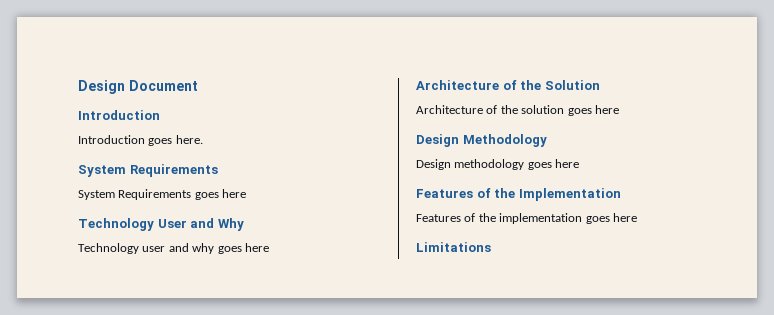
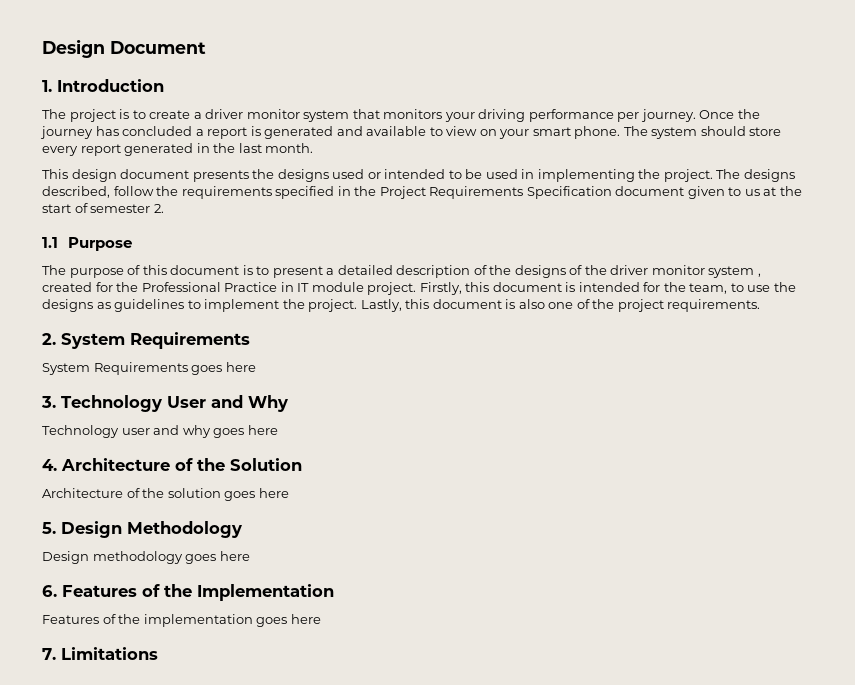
(198, 85) none -> [42,80,52,92] 1.
[78,135,203,146] Introduction goes here. // -> [42,109,760,122] [40,126,782,139] [42,143,314,156] [42,169,795,182] [42,186,802,199] [42,203,164,213] [42,237,132,251] [42,265,761,278] [42,282,796,295] [42,299,761,312] [42,333,56,345] The project is to create a driver monitor system that monitors your driving performance per journey. Once the journey has concluded a report is generated and available to view on your smart phone. The system should store every report generated in the last month. // This design document presents the designs used or intended to be used in implementing the project. The designs described, follow the requirements specified in the Project Requirements Specification document given to us at the start of semester 2. // 1.1 Purpose // The purpose of this document is to present a detailed description of the designs of the driver monitor system , created for the Professional Practice in IT module project. Firstly, this document is intended for the team, to use the designs as guidelines to implement the project. Lastly, this document is also one of the project requirements. // 2.
(247, 193) none -> [41,396,56,408] 3.
(269, 247) none -> [42,459,57,471] 4.
(619, 109) none -> [42,522,56,534] 5.
(580, 163) none -> [42,585,57,597] 6.
(637, 217) none -> [42,648,56,660] 7.

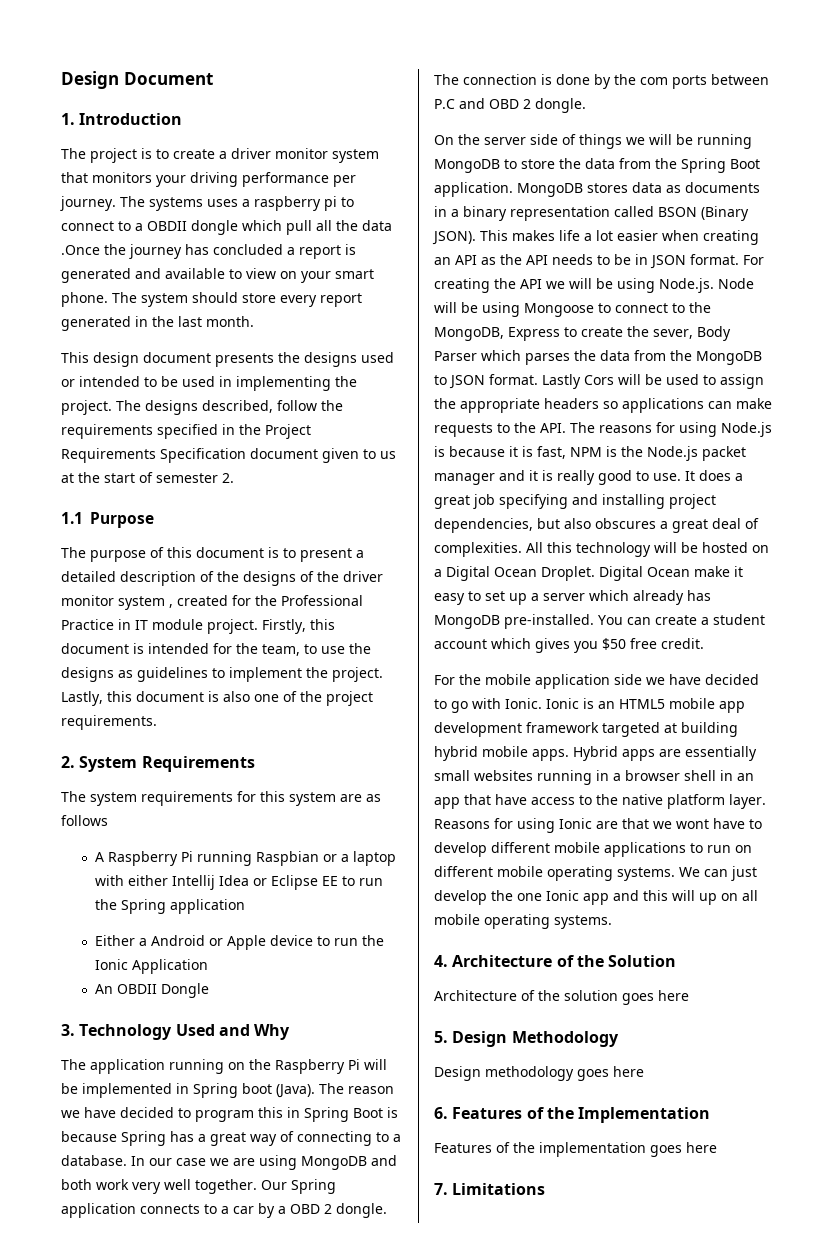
[699,110,735,119] Once -> [120,196,354,211] [61,220,392,235] [61,245,100,255] The systems uses a raspberry pi to connect to a OBDII dongle which pull all the data .Once
[42,362,256,375] System Requirements goes here -> [61,791,381,806] [61,815,108,826] [94,851,396,866] [94,875,383,890] [94,899,245,914] [94,935,384,950] [94,959,208,974] [94,983,209,998] The system requirements for this system are as follows // A Raspberry Pi running Raspbian or a laptop with either Intellij Idea or Eclipse EE to run the Spring application // Either a Android or Apple device to run the Ionic Application // An OBDII Dongle
[167,396,206,408] User -> [175,1024,215,1036] Used
[42,425,278,438] Technology user and why goes here -> [61,1059,387,1074] [61,1083,394,1098] [61,1107,398,1122] [61,1131,401,1146] [61,1155,397,1170] [61,1179,336,1194] [61,1203,387,1218] [434,74,769,89] [434,98,586,113] [434,134,752,149] [434,158,760,173] [434,182,760,197] [434,206,749,221] [432,230,759,245] [434,254,764,269] [434,278,754,293] [434,302,711,317] [434,326,731,341] [434,350,762,365] [434,374,764,389] [434,398,772,413] [434,422,772,437] [434,446,746,461] [434,470,743,485] [434,494,716,509] [434,518,759,533] [434,542,769,557] [434,566,743,581] [434,590,711,605] [434,614,765,629] [434,638,704,653] [434,674,759,689] [434,698,745,713] [434,722,738,737] [434,746,757,761] [434,770,754,785] [434,794,766,809] [434,818,762,833] [434,842,752,857] [434,866,757,881] [434,890,758,905] [434,914,612,929] The application running on the Raspberry Pi will be implemented in Spring boot (Java). The reason we have decided to program this in Spring Boot is because Spring has a great way of connecting to a database. In our case we are using MongoDB and both work very well together. Our Spring application connects to a car by a OBD 2 dongle. The connection is done by the com ports between P.C and OBD 2 dongle. // On the server side of things we will be running MongoDB to store the data from the Spring Boot application. MongoDB stores data as documents in a binary representation called BSON (Binary JSON). This makes life a lot easier when creating an API as the API needs to be in JSON format. For creating the API we will be using Node.js. Node will be using Mongoose to connect to the MongoDB, Express to create the sever, Body Parser which parses the data from the MongoDB to JSON format. Lastly Cors will be used to assign the appropriate headers so applications can make requests to the API. The reasons for using Node.js is because it is fast, NPM is the Node.js packet manager and it is really good to use. It does a great job specifying and installing project dependencies, but also obscures a great deal of complexities. All this technology will be hosted on a Digital Ocean Droplet. Digital Ocean make it easy to set up a server which already has MongoDB pre-installed. You can create a student account which gives you $50 free credit. // For the mobile application side we have decided to go with Ionic. Ionic is an HTML5 mobile app development framework targeted at building hybrid mobile apps. Hybrid apps are essentially small websites running in a browser shell in an app that have access to the native platform layer. Reasons for using Ionic are that we wont have to develop different mobile applications to run on different mobile operating systems. We can just develop the one Ionic app and this will up on all mobile operating systems.

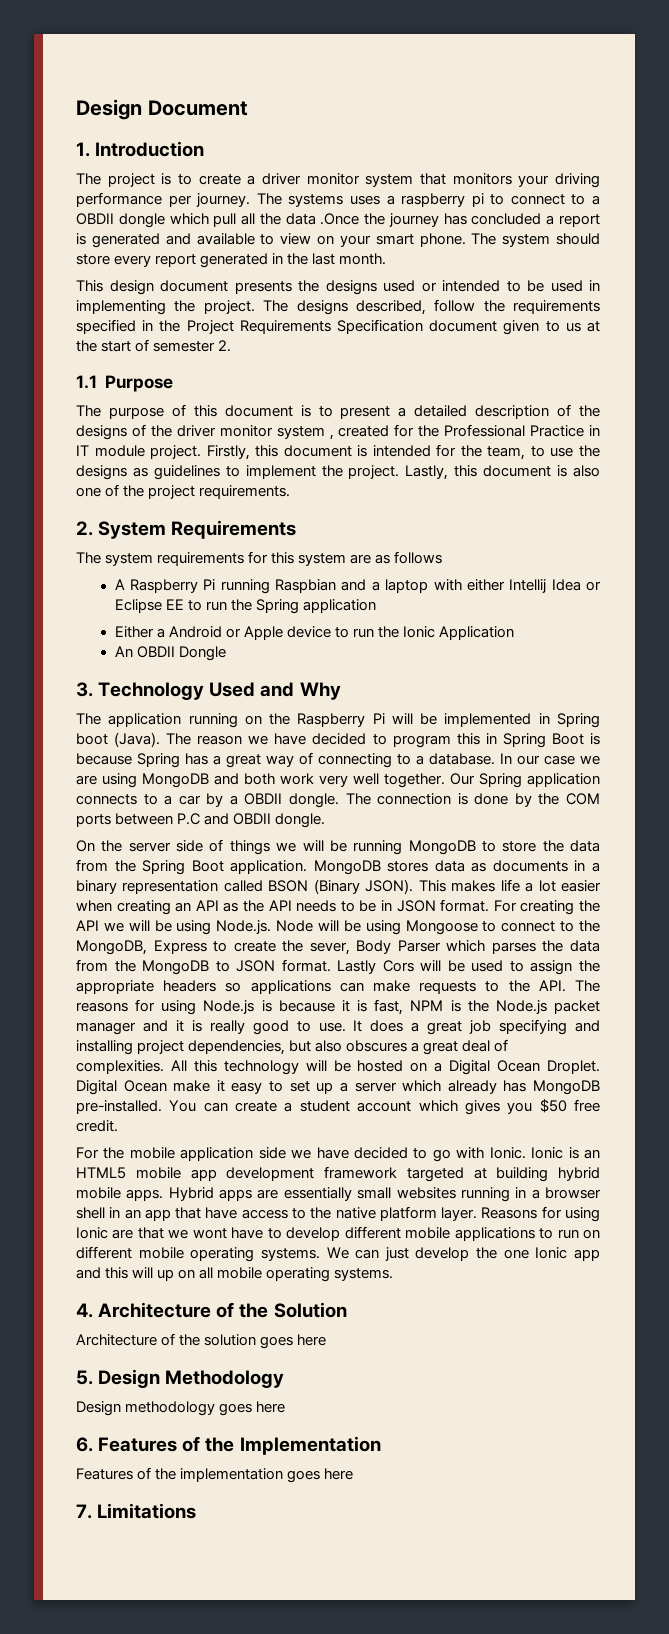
[322,854,337,862] or -> [341,579,367,591] and
[290,1204,332,1214] OBD 2 -> [244,793,283,805] OBDII
[640,77,668,85] com -> [565,793,600,805] COM
[489,99,531,109] OBD 2 -> [233,813,272,825] OBDII

